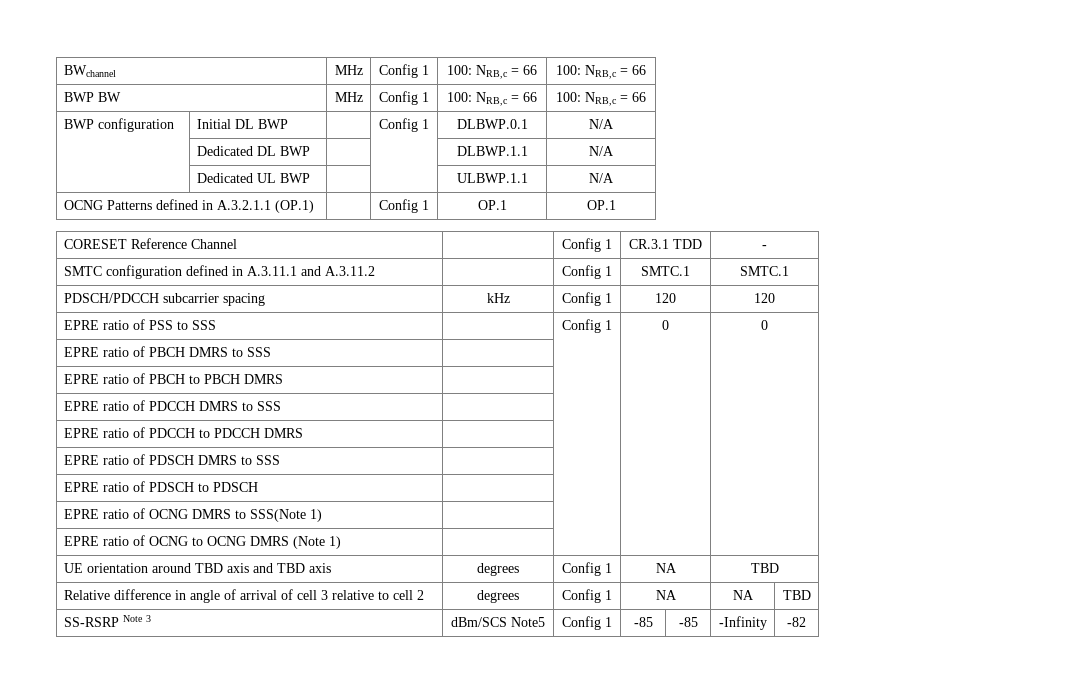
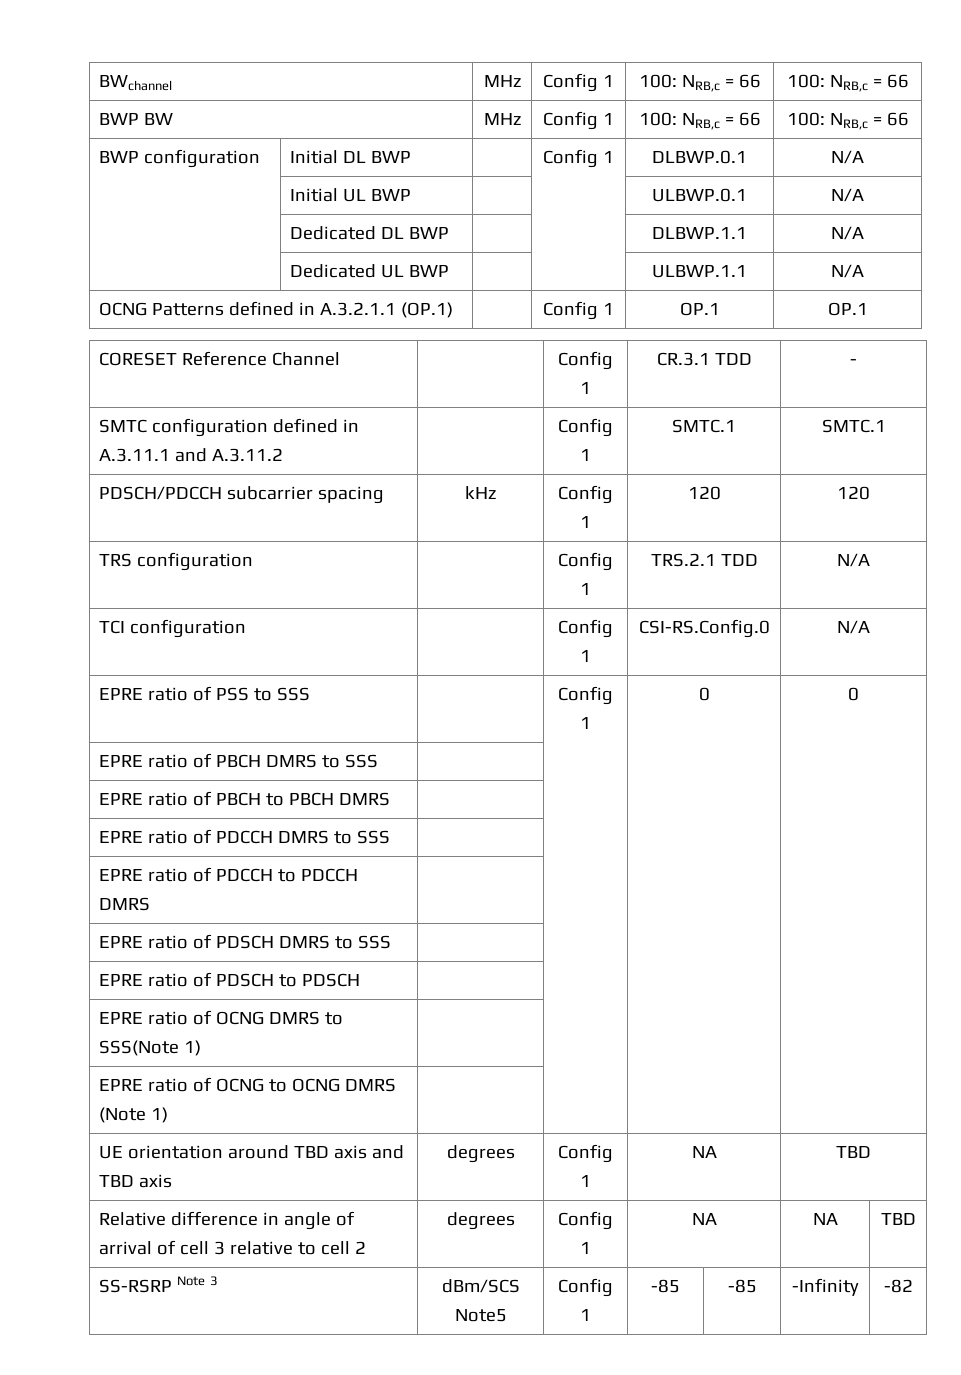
(614, 124) none -> [290,188,412,202] [652,188,747,202] [831,188,864,202] // | Initial UL BWP | | | ULBWP.0.1 | N/A
(775, 298) none -> [99,552,254,571] [558,552,613,571] [580,583,591,595] [650,553,758,567] [837,553,870,567] [99,619,247,638] [558,619,613,638] [580,650,591,662] [638,619,770,638] [837,620,870,634] // TRS configuration | | Config 1 | TRS.2.1 TDD | N/A // TCI configuration | | Config 1 | CSI-RS.Config.0 | N/A

